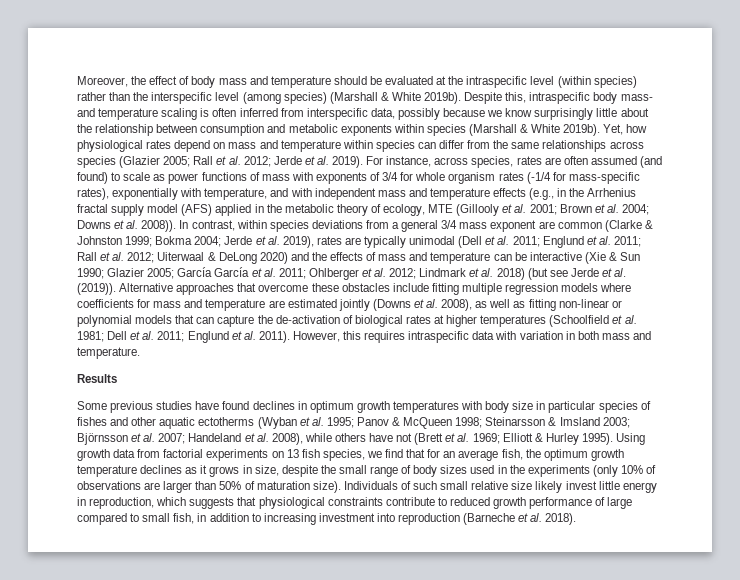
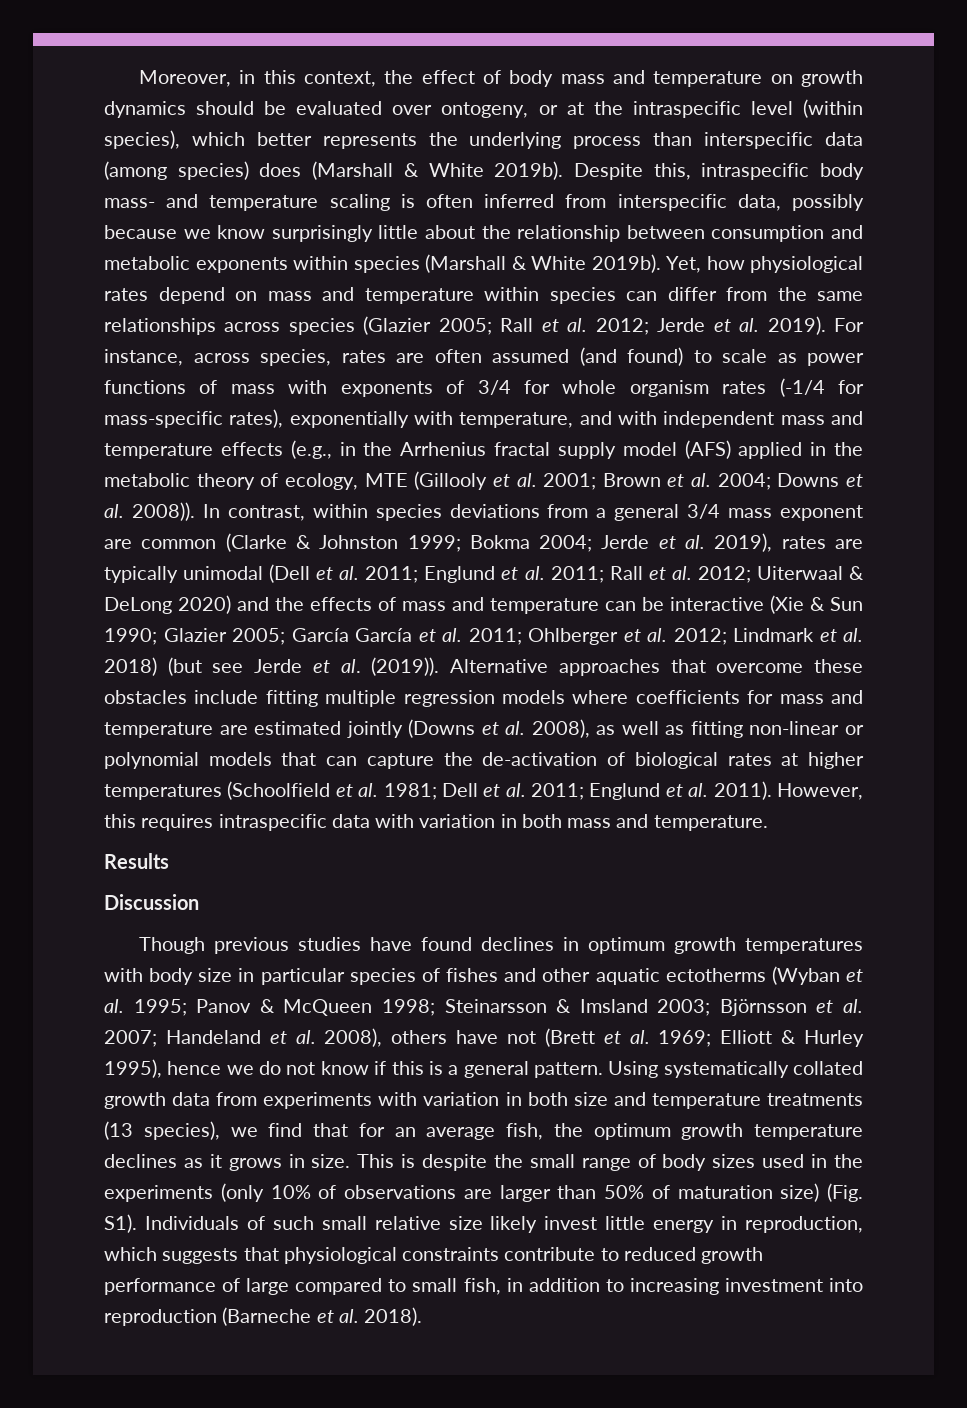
(128, 81) none -> [239,70,376,87] in this context,
[333,76,434,85] should be evaluated -> [770,70,863,87] [104,101,558,118] on growth dynamics should be evaluated over ontogeny, or
[593,76,637,88] [77,92,240,104] species) rather than the interspecific level -> [104,130,864,149] species), which better represents the underlying process than interspecific data
(327, 98) none -> [259,163,302,177] does
[77,401,107,410] Some -> [104,894,199,910] [138,937,205,954] Discussion // Though
[304,433,332,442] while -> (383, 1037) none
[581,433,646,445] [77,449,365,461] 1995). Using growth data from factorial experiments on 13 fish species, -> [104,1059,863,1078] [104,1092,864,1109] [104,1121,220,1140] 1995), hence we do not know if this is a general pattern. Using systematically collated growth data from experiments with variation in both size and temperature treatments (13 species),
[254,465,279,476] size, -> [311,1154,416,1168] size. This is
[312,481,341,493] size). -> [780,1183,863,1202] [104,1214,137,1233] size) (Fig. S1).

